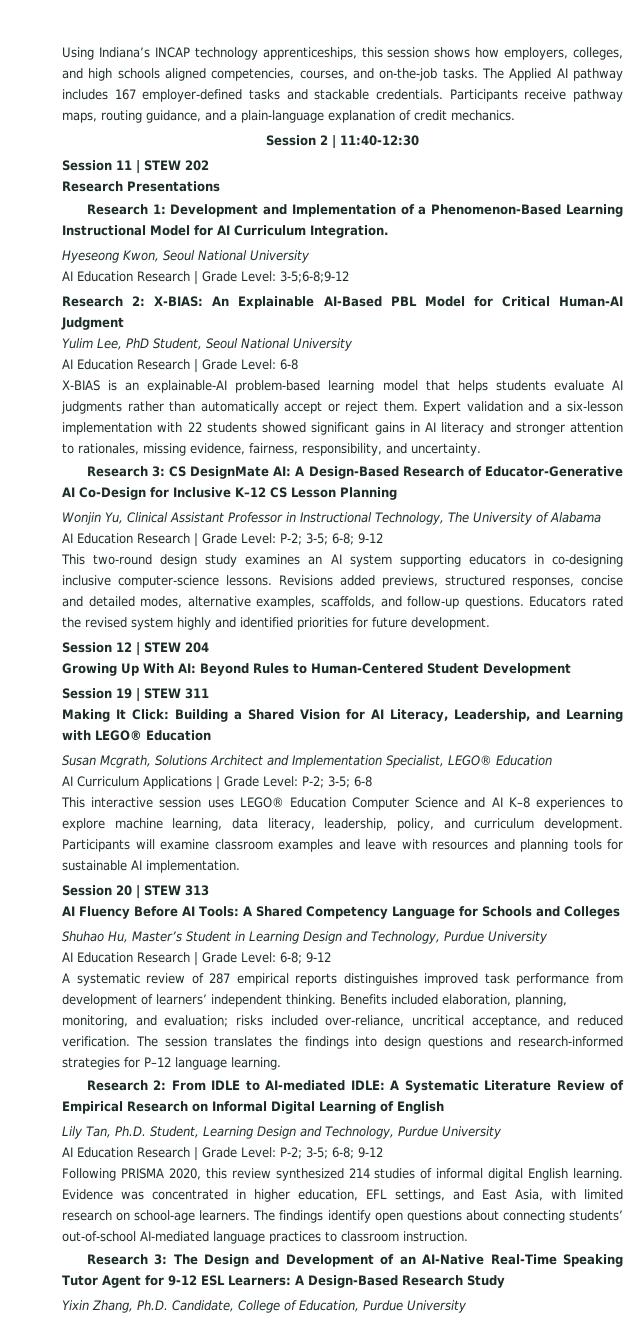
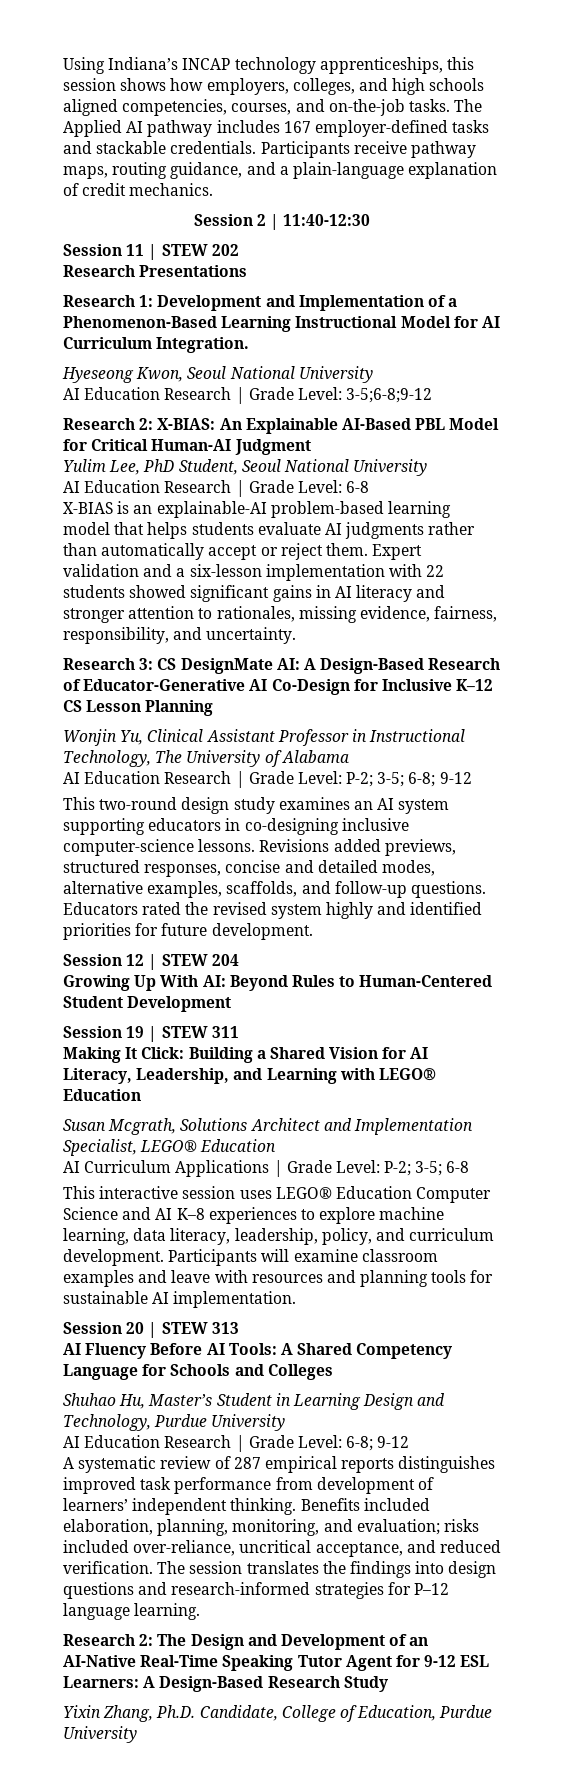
[171,1080,624,1093] [62,1101,444,1114] [62,1126,502,1139] [62,1147,383,1161] [62,1168,623,1181] [62,1189,623,1202] [62,1210,623,1223] [62,1231,468,1244] [86,1254,168,1265] From IDLE to AI-mediated IDLE: A Systematic Literature Review of Empirical Research on Informal Digital Learning of English // Lily Tan, Ph.D. Student, Learning Design and Technology, Purdue University // AI Education Research | Grade Level: P-2; 3-5; 6-8; 9-12 // Following PRISMA 2020, this review synthesized 214 studies of informal digital English learning. Evidence was concentrated in higher education, EFL settings, and East Asia, with limited research on school-age learners. The findings identify open questions about connecting students’ out-of-school AI-mediated language practices to classroom instruction. // Research 3: -> (154, 1640) none

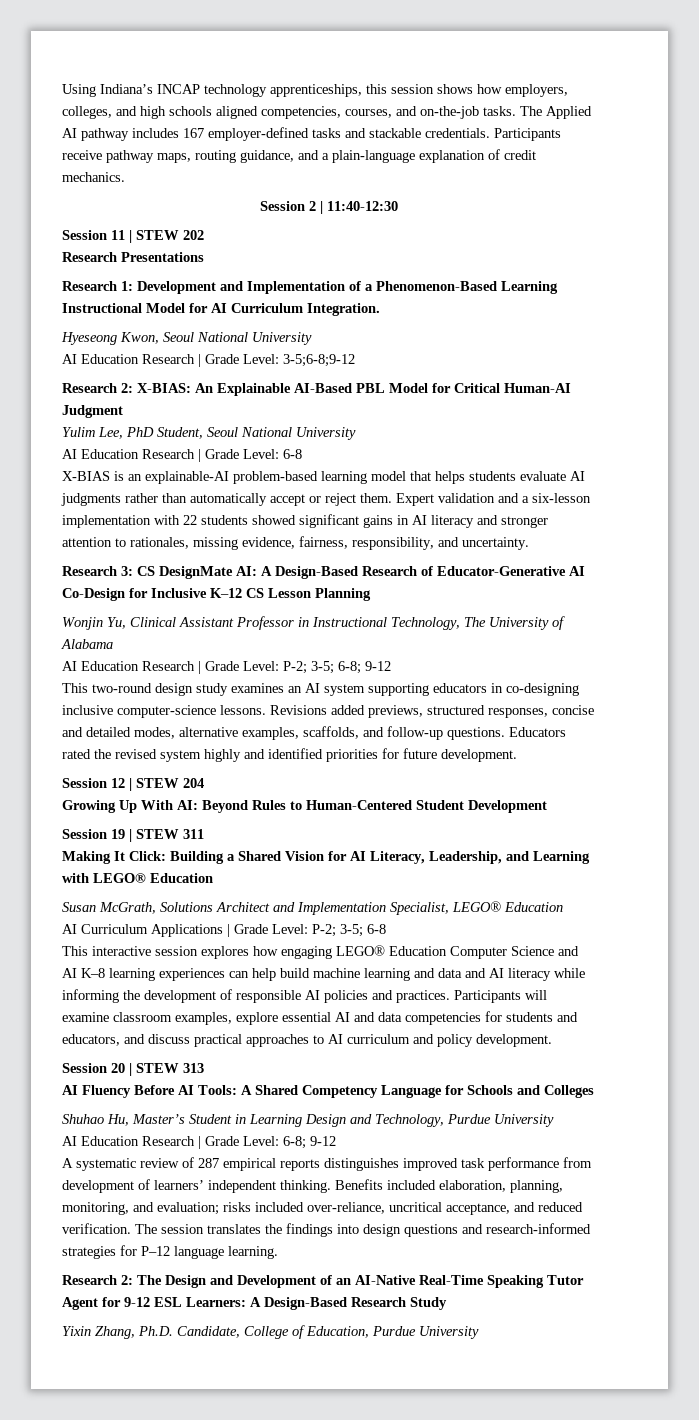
[108,1118,177,1135] Mcgrath, -> [99,902,156,914] McGrath,
[239,1190,272,1199] uses -> [201,946,332,959] explores how engaging
[208,1207,445,1224] [63,1228,495,1245] [63,1249,438,1266] [63,1270,494,1287] [63,1291,297,1308] experiences to explore machine learning, data literacy, leadership, policy, and curriculum development. Participants will examine classroom examples and leave with resources and planning tools for sustainable AI implementation. -> [109,968,585,981] [62,989,547,1003] [62,1011,578,1025] [62,1034,552,1047] learning experiences can help build machine learning and data and AI literacy while informing the development of responsible AI policies and practices. Participants will examine classroom examples, explore essential AI and data competencies for students and educators, and discuss practical approaches to AI curriculum and policy development.

